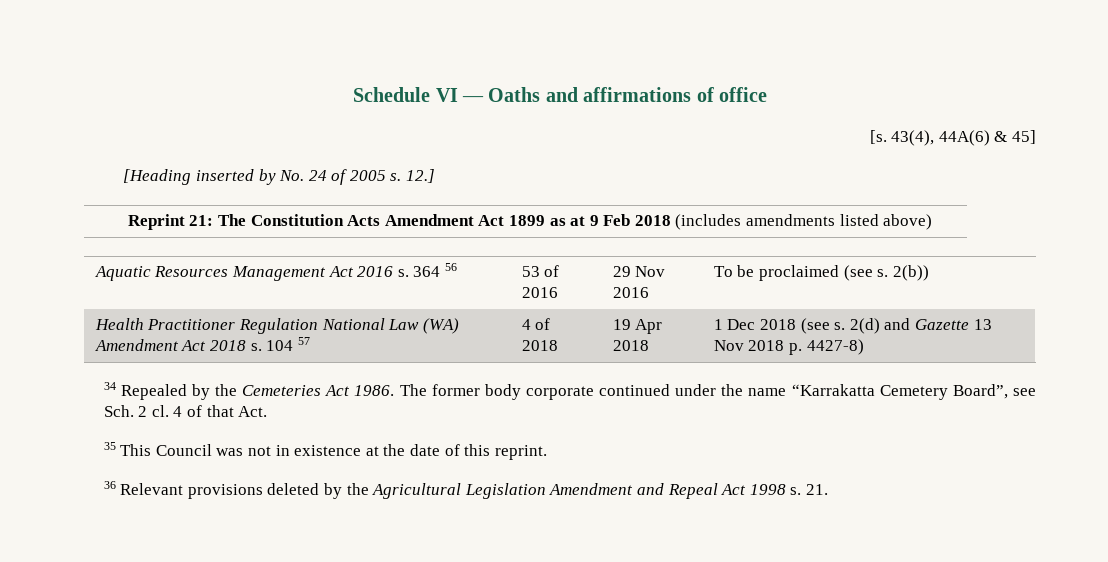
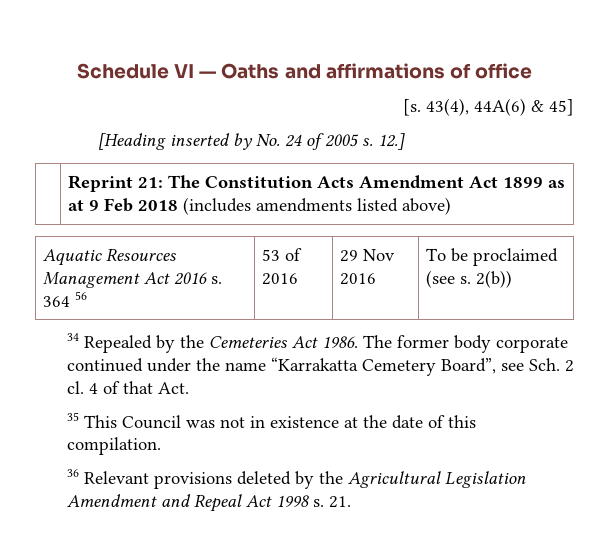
[94,318,459,334] [94,337,310,351] [521,318,551,330] [521,340,558,351] [612,319,663,334] [612,340,649,351] [713,318,992,334] [713,339,864,355] // Health Practitioner Regulation National Law (WA) Amendment Act 2018 s. 104 57 | 4 of 2018 | 19 Apr 2018 | 1 Dec 2018 (see s. 2(d) and Gazette 13 Nov 2018 p. 4427-8) -> (513, 279) none
[494,445,547,460] reprint. -> [66,437,161,455] compilation.

